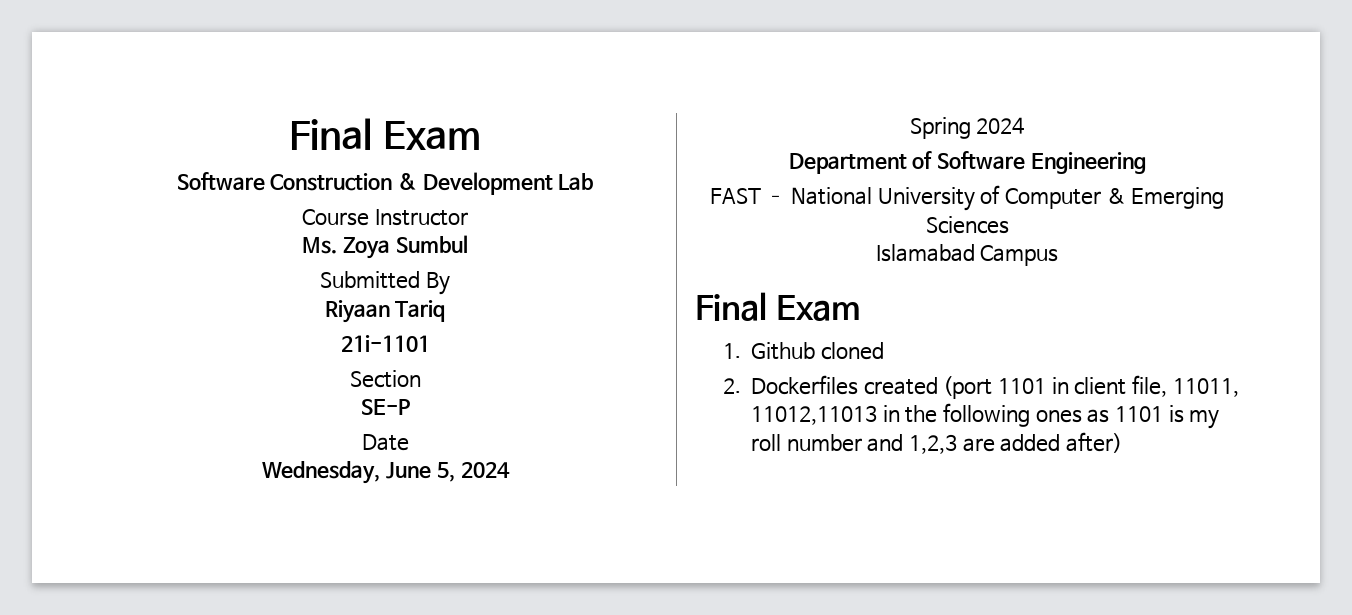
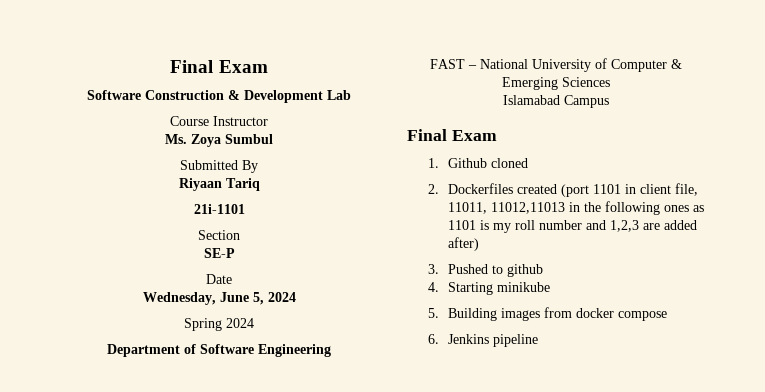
(1122, 442) none -> [427,264,544,277] [427,282,551,295] [427,307,668,321] [427,334,539,347] // 3. Pushed to github // 4. Starting minikube // 5. Building images from docker compose // 6. Jenkins pipeline

